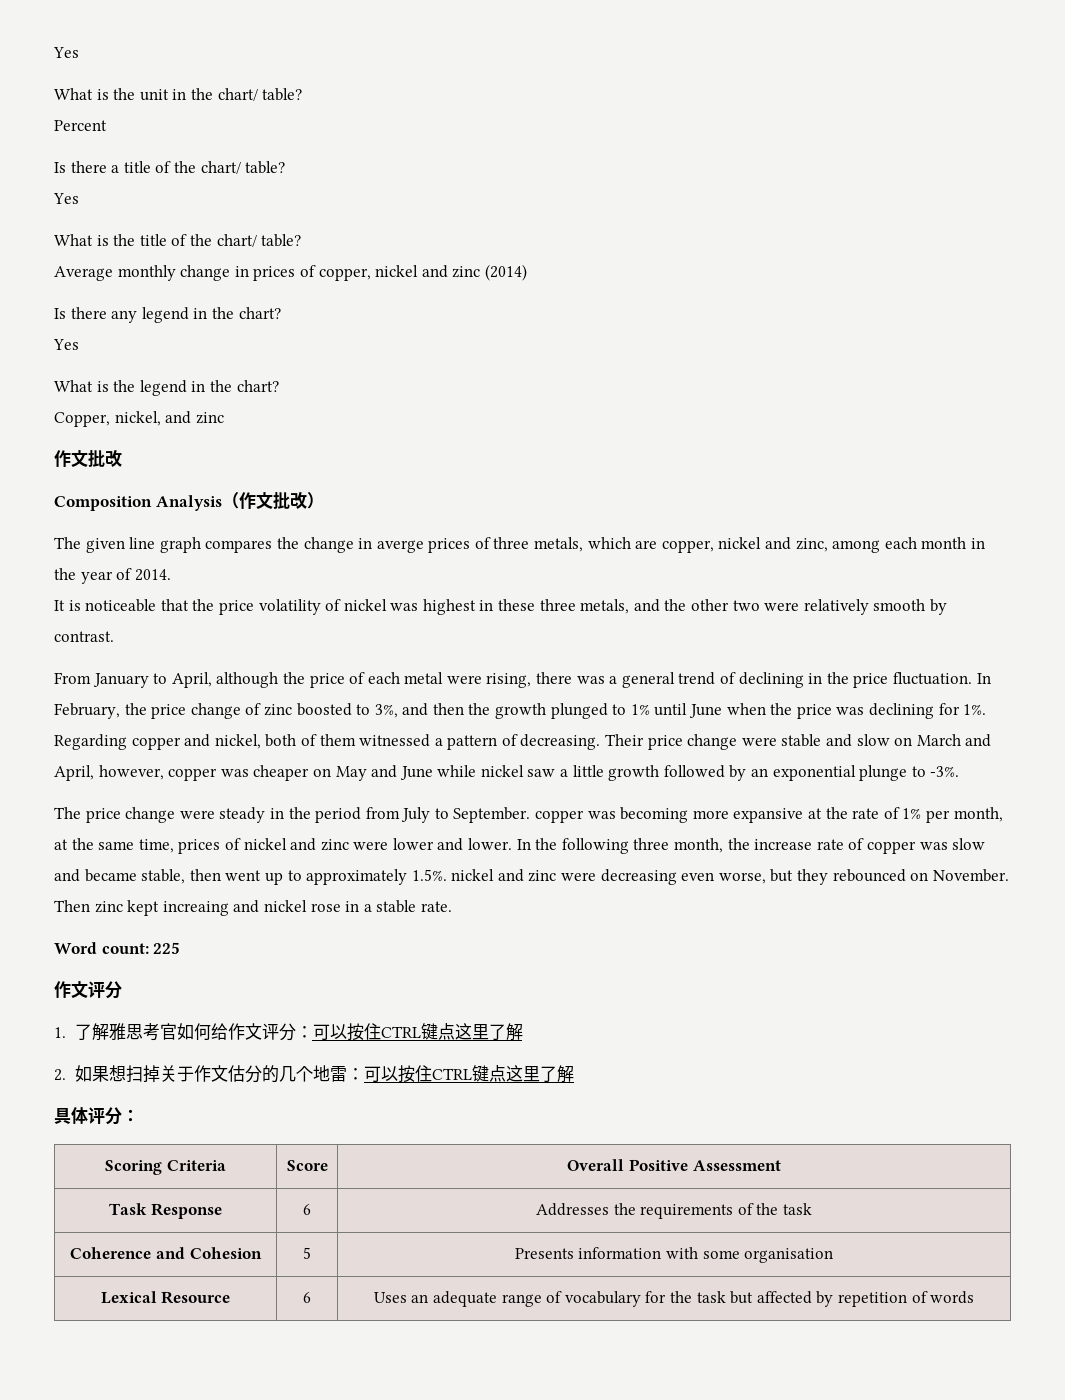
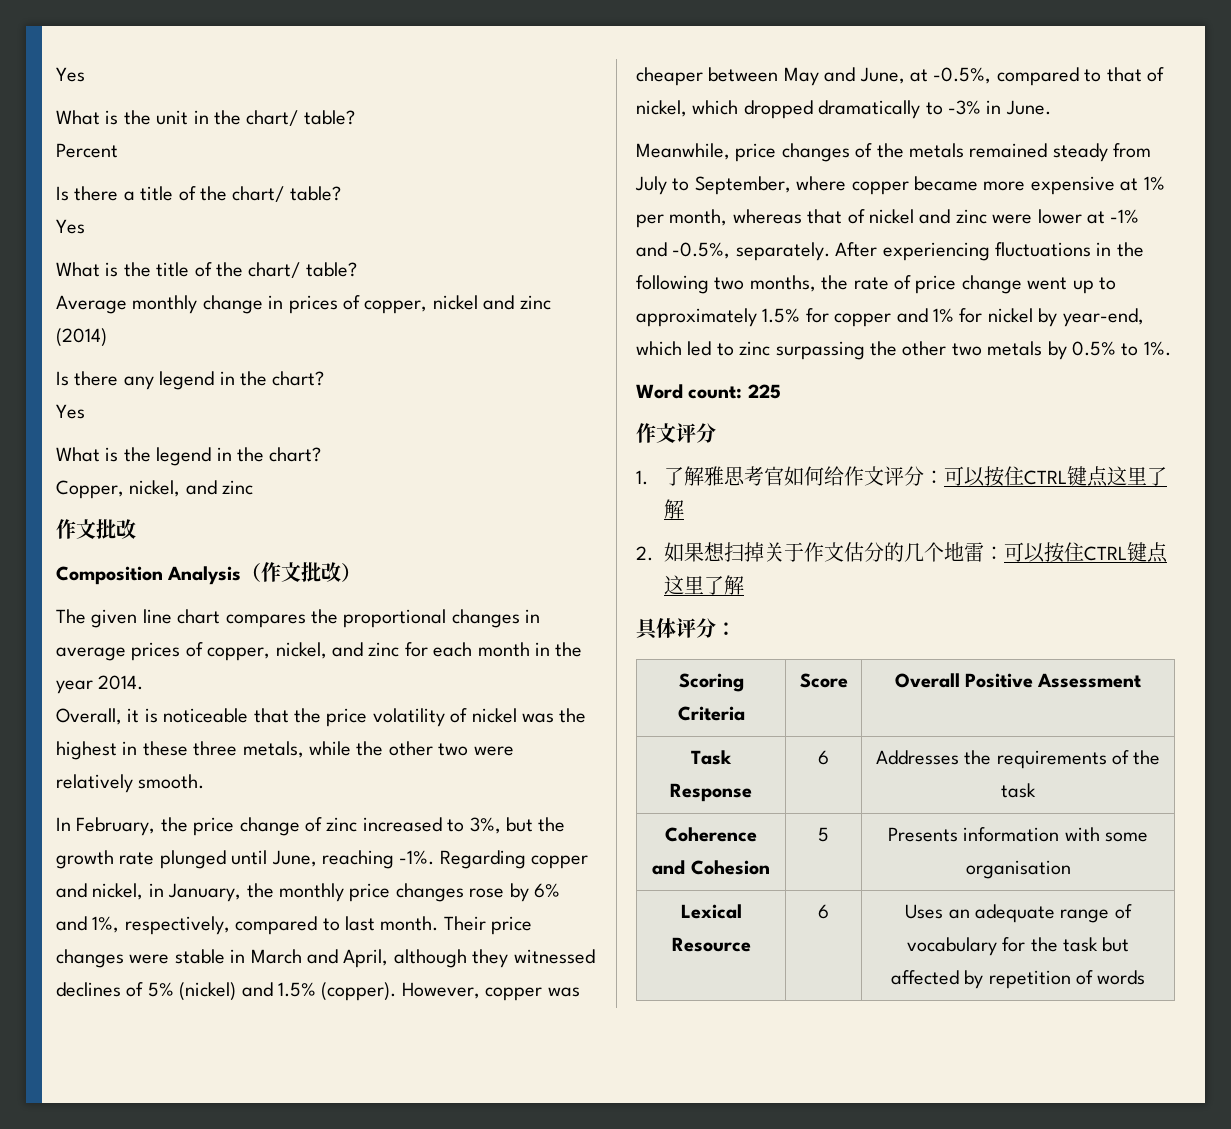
[159,537,201,553] graph -> [177,609,221,624] chart
[303,537,881,553] change in averge prices of three metals, which are copper, nickel and zinc, among -> [343,609,541,628] [56,642,428,661] proportional changes in average prices of copper, nickel, and zinc for
[116,568,133,580] of -> (93, 687) none
[54,600,65,611] It -> [56,708,140,725] Overall, it
(419, 607) none -> [559,708,587,723] the
[633,599,660,612] and -> [309,741,351,756] while
[873,599,947,615] [54,631,114,642] [54,672,972,688] smooth by contrast. // From January to April, although the price of each metal were rising, there was a general trend of declining in the price fluctuation. -> [138,774,205,789] smooth. //
[296,703,352,716] boosted -> [362,817,442,832] increased
[402,703,987,719] [54,734,601,750] and then the growth plunged to 1% until June when the price was declining for 1%. Regarding copper and nickel, both of them witnessed a pattern of decreasing. -> [505,817,566,832] [56,850,589,869] [56,883,560,902] [56,916,439,935] but the growth rate plunged until June, reaching -1%. Regarding copper and nickel, in January, the monthly price changes rose by 6% and 1%, respectively, compared to last month.
[687,734,738,750] change -> [56,949,124,968] changes
[826,734,992,747] [54,765,164,781] and slow on March and April, however, -> [230,949,595,968] [56,982,480,1001] in March and April, although they witnessed declines of 5% (nickel) and 1.5% (copper). However,
[312,768,331,777] on -> [708,67,779,82] between
[399,765,960,781] [54,807,1003,823] [54,838,221,854] June while nickel saw a little growth followed by an exponential plunge to -3%. // The price change were steady in the period from July to September. copper was becoming more expansive at the rate of 1% per month, at the same time, prices -> [859,67,1164,86] [636,100,1051,119] [636,143,1152,162] [635,176,1165,195] [636,209,843,228] June, at -0.5%, compared to that of nickel, which dropped dramatically to -3% in June. // Meanwhile, price changes of the metals remained steady from July to September, where copper became more expensive at 1% per month, whereas that
[437,838,986,854] [54,869,1009,885] [54,900,452,916] and lower. In the following three month, the increase rate of copper was slow and became stable, then went up to approximately 1.5%. nickel and zinc were decreasing even worse, but they rebounced on November. Then zinc kept increaing and nickel rose in a stable rate. -> [1087,209,1140,224] [636,242,1144,261] [636,275,1116,294] [636,308,1144,327] [636,341,1171,360] at -1% and -0.5%, separately. After experiencing fluctuations in the following two months, the rate of price change went up to approximately 1.5% for copper and 1% for nickel by year-end, which led to zinc surpassing the other two metals by 0.5% to 1%.

